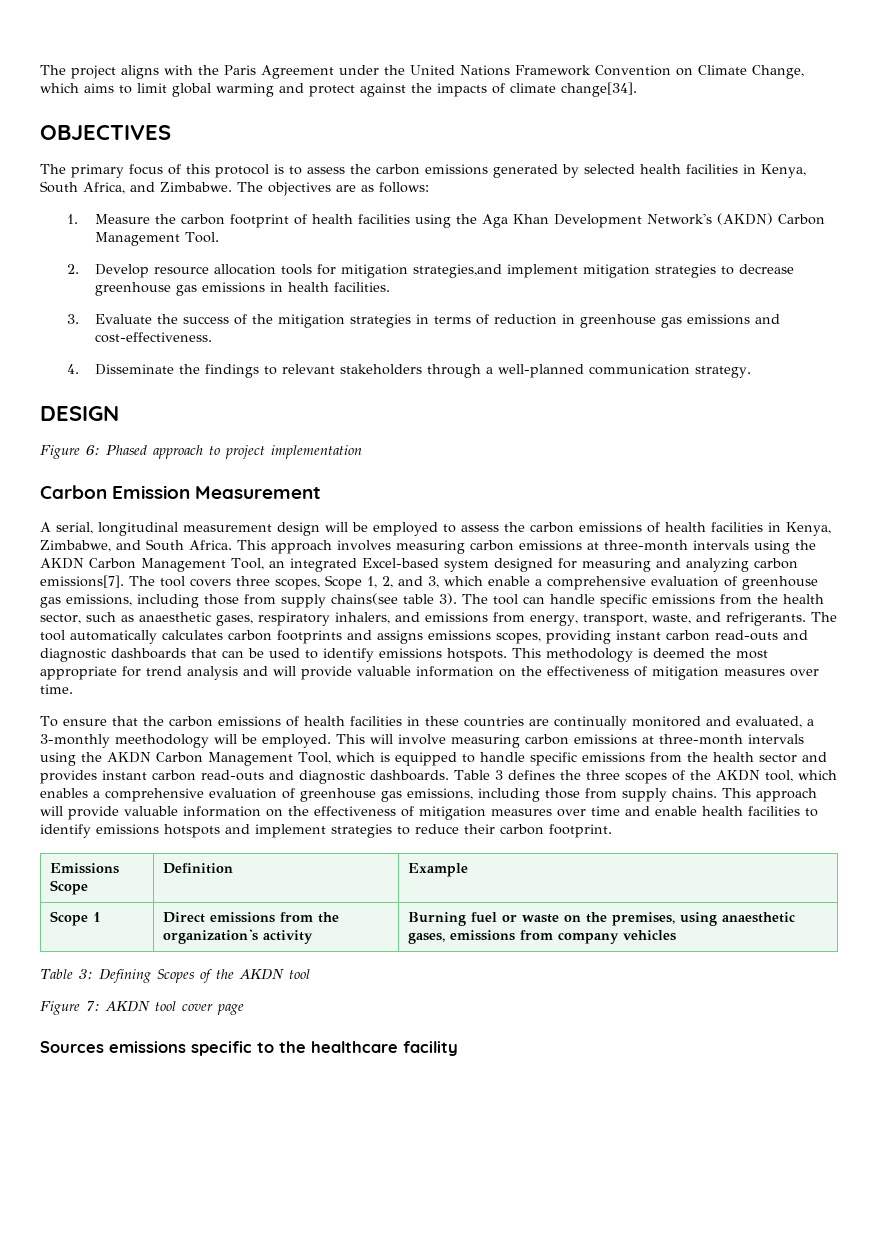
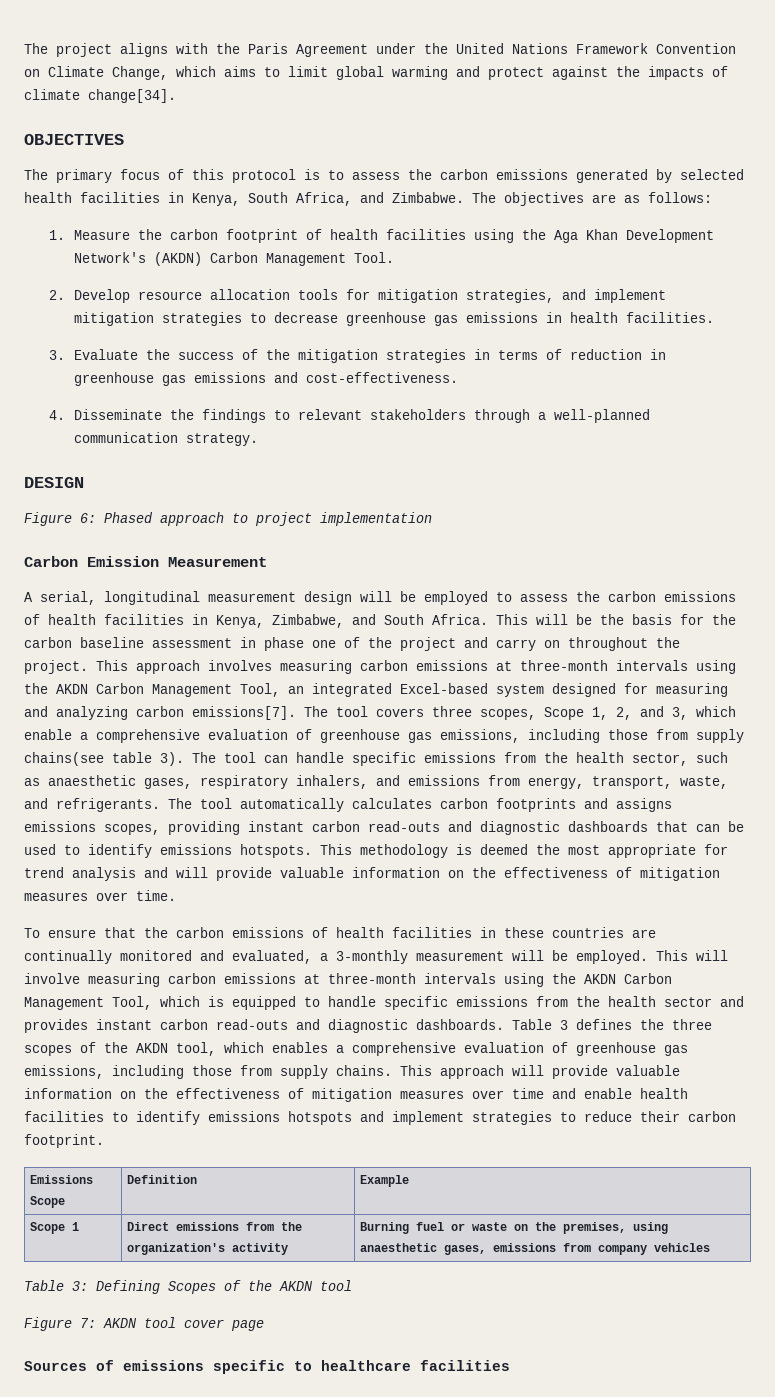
[412,264,502,278] strategies,and -> [466,289,587,303] strategies, and
(266, 545) none -> [536,614,736,625] [24,637,680,651] [24,660,128,674] will be the basis for the carbon baseline assessment in phase one of the project and carry on throughout the project. This
[115,734,209,748] meethodology -> [416,951,504,961] measurement
(104, 1047) none -> [96,1360,114,1371] of
[279,1041,458,1056] the healthcare facility -> [321,1360,510,1371] healthcare facilities

